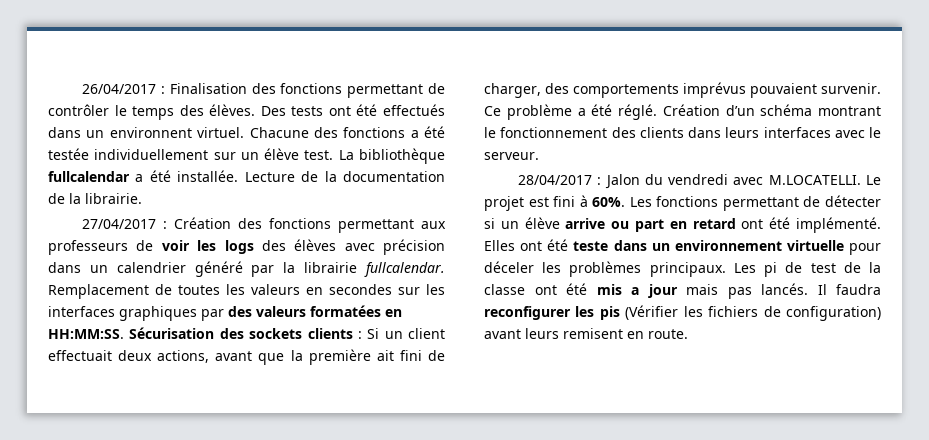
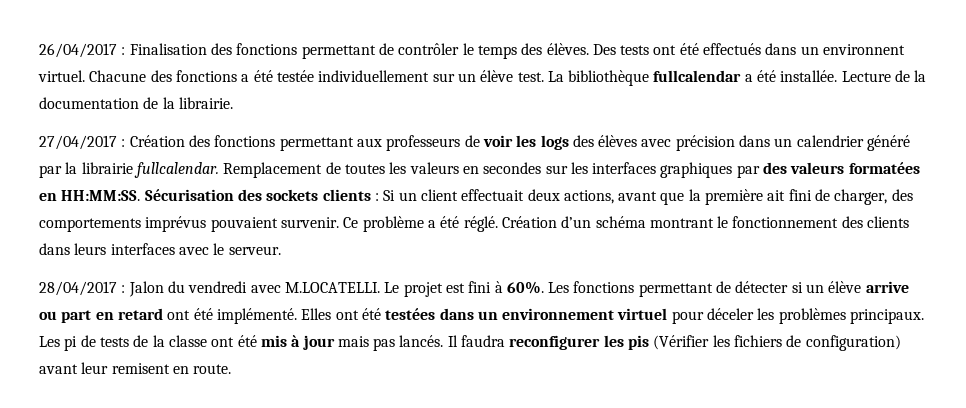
[573,241,609,251] teste -> [385,308,436,320] testées
[786,240,844,251] virtuelle -> [617,308,668,320] virtuel
[810,263,836,273] test -> [99,337,129,347] tests
[631,287,639,295] a -> [291,335,301,347] à
[525,328,559,339] leurs -> [81,362,109,374] leur

